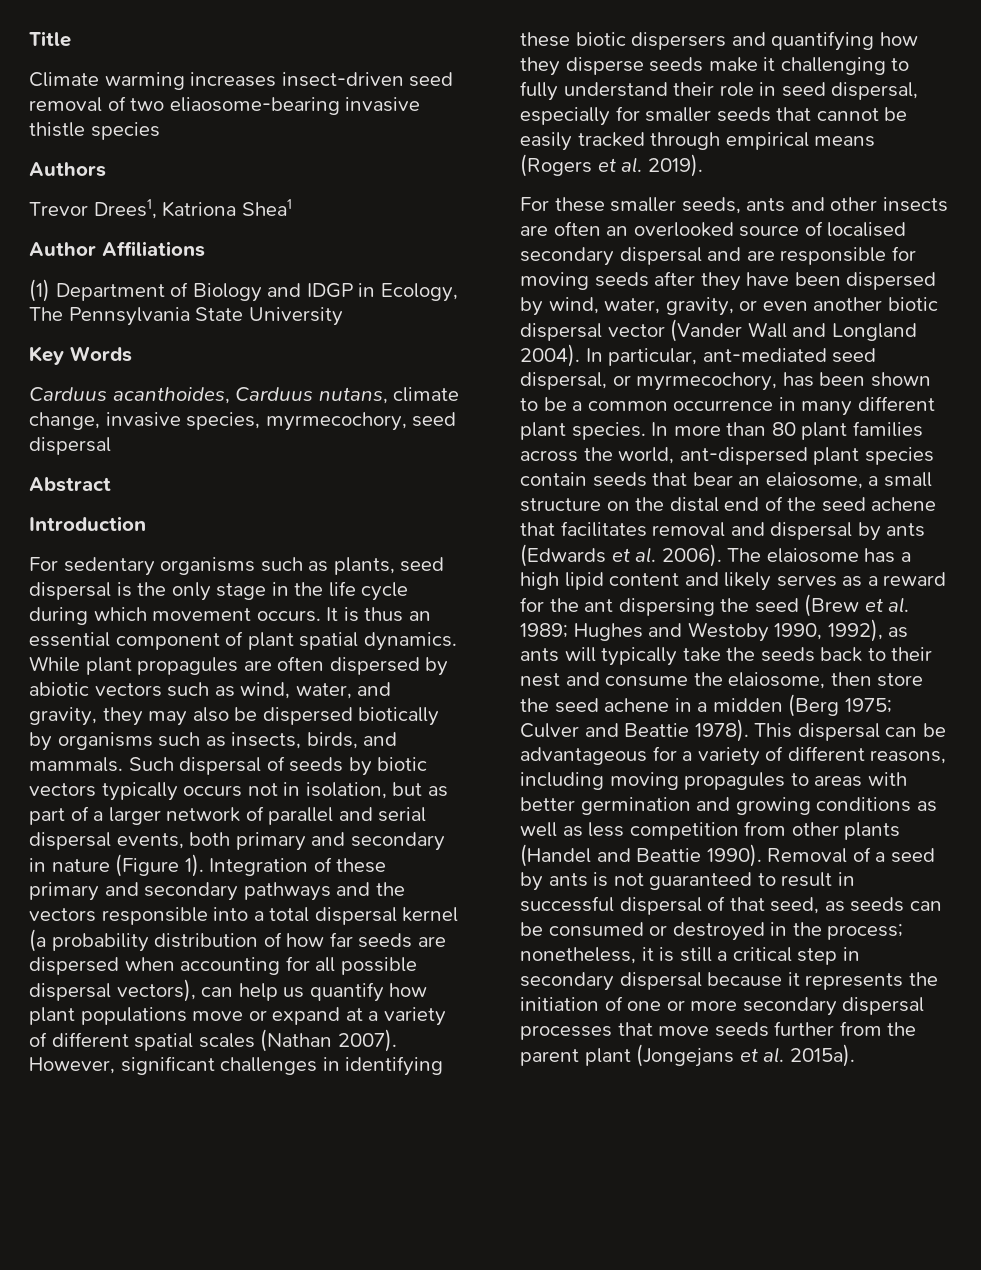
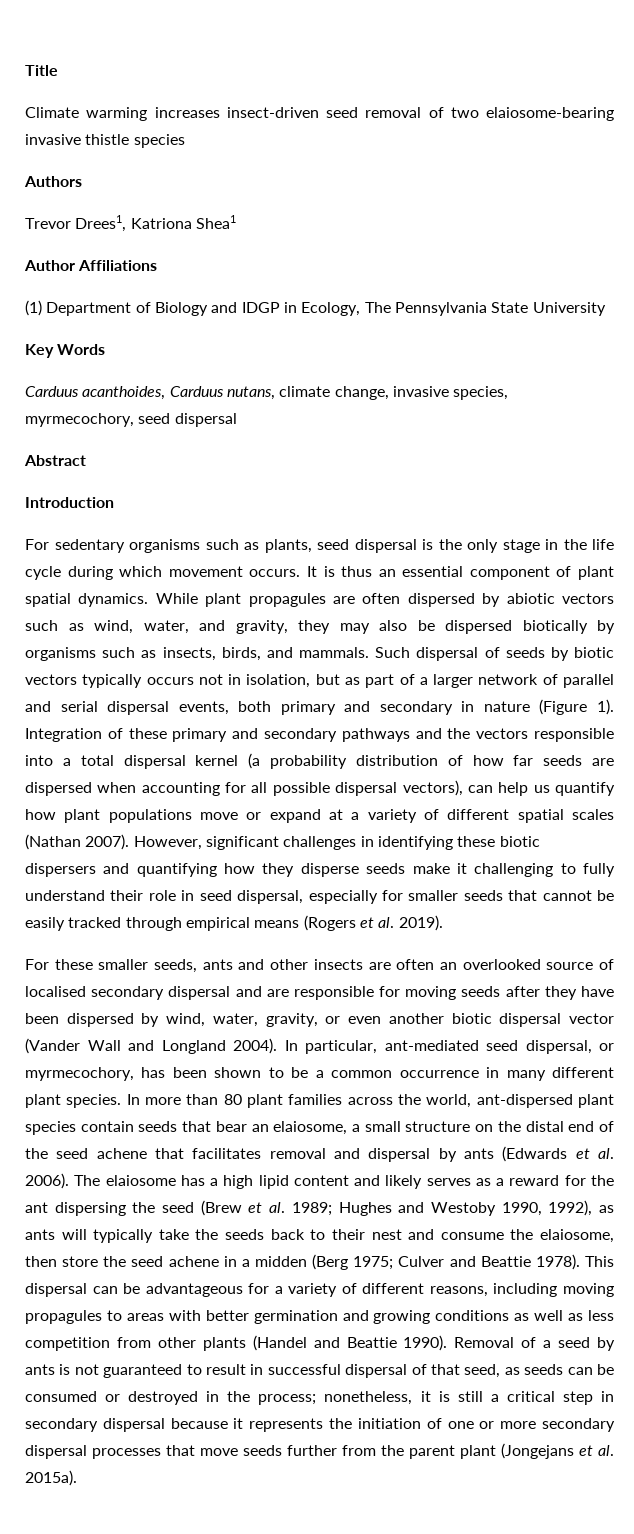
[169,97,340,115] eliaosome-bearing -> [486,107,614,121] elaiosome-bearing

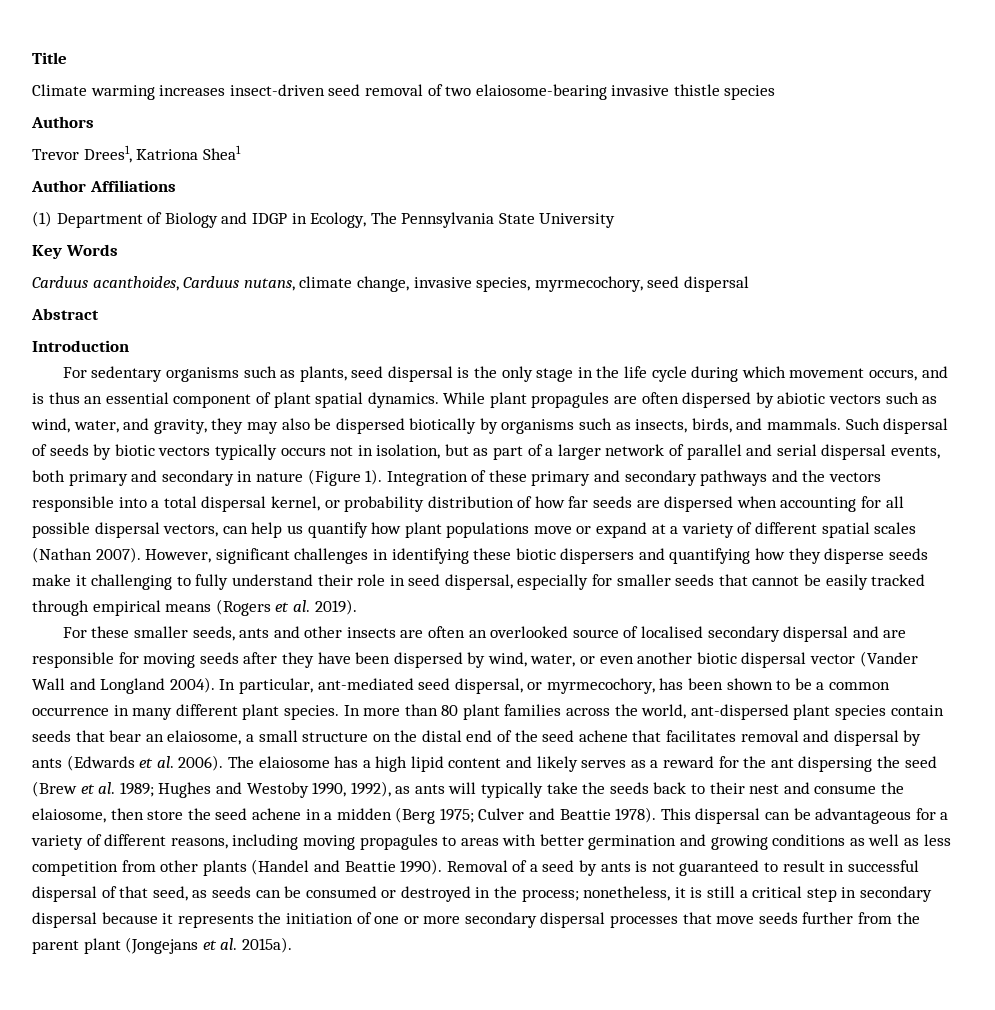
[249,566,317,577] occurs. It -> [868,366,948,381] occurs, and
[195,753,261,769] kernel (a -> [270,496,340,511] kernel, or
[402,780,463,796] vectors), -> [163,524,219,537] vectors,
[265,1013,318,1027] gravity, -> (576, 660) none

